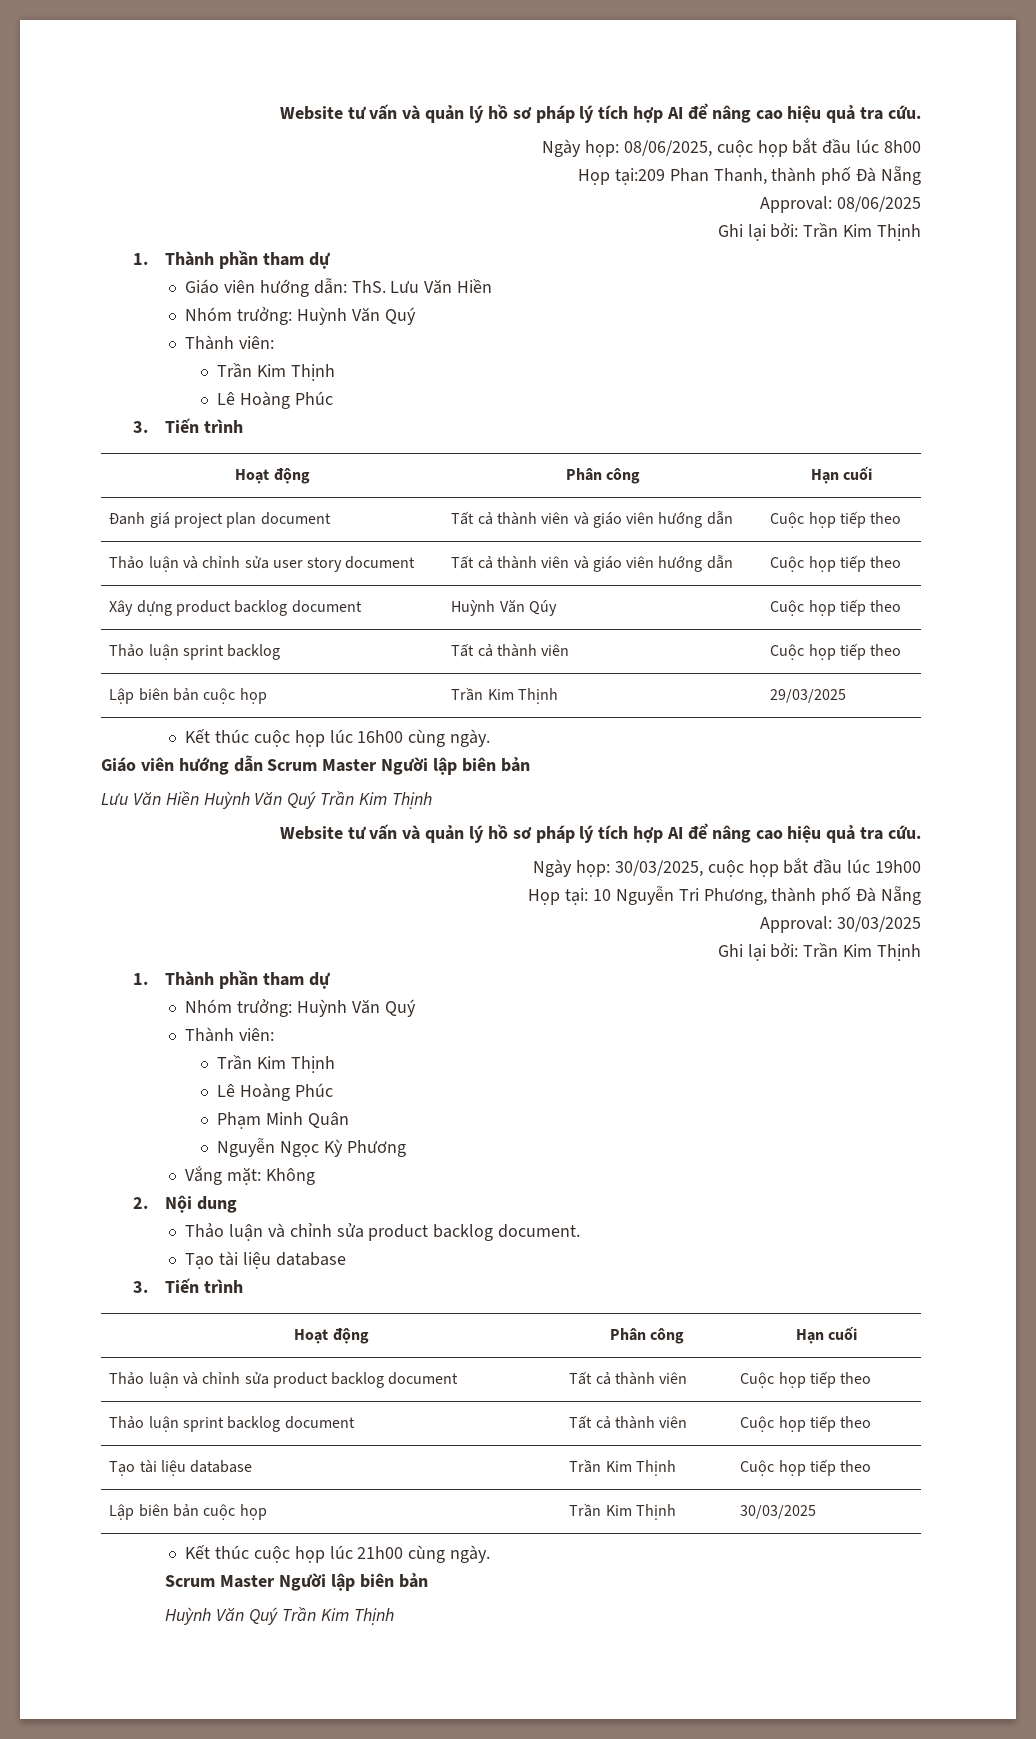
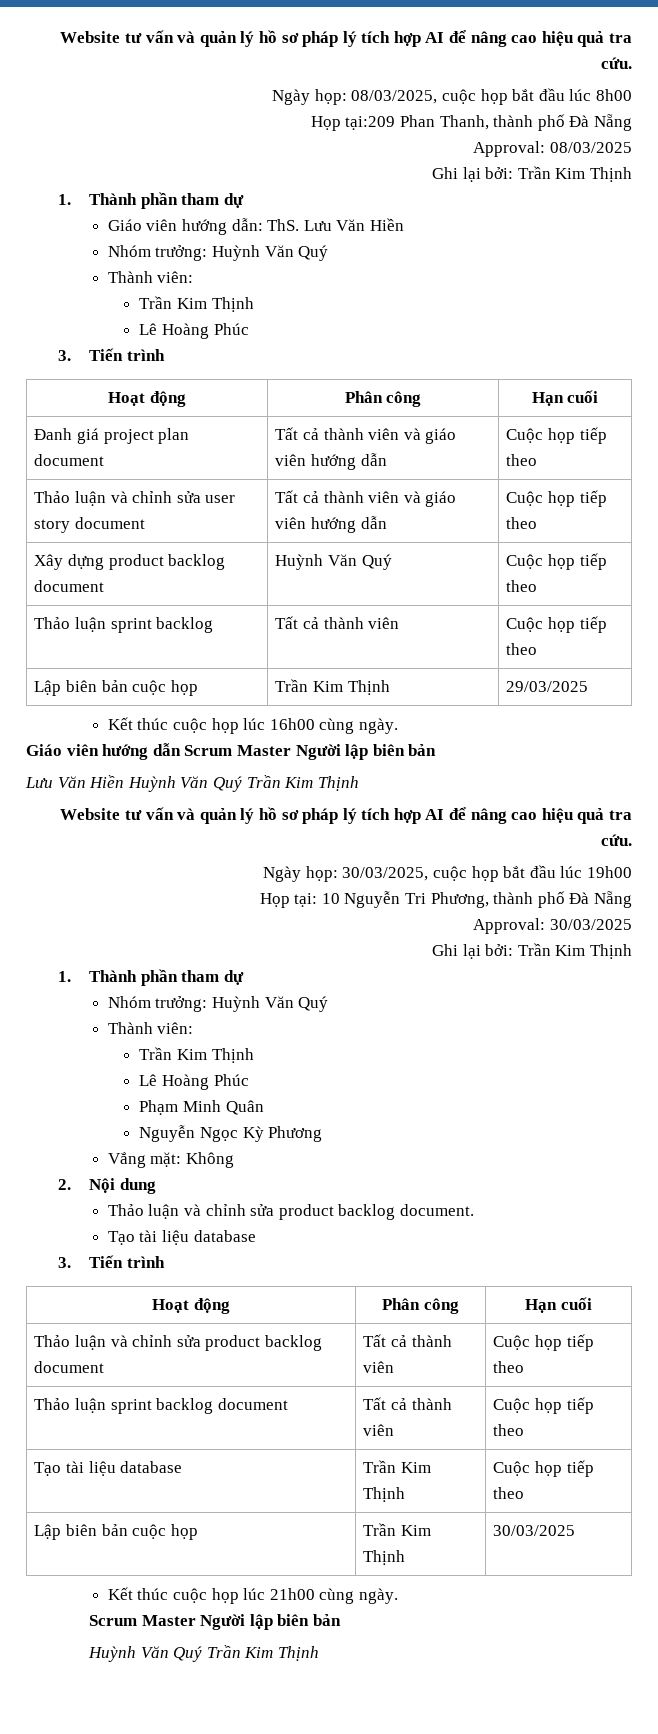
[623,140,712,157] 08/06/2025, -> [351,90,438,104] 08/03/2025,
[837,196,921,212] 08/06/2025 -> [550,142,632,153] 08/03/2025
[528,600,557,616] Qúy -> [361,554,392,570] Quý

